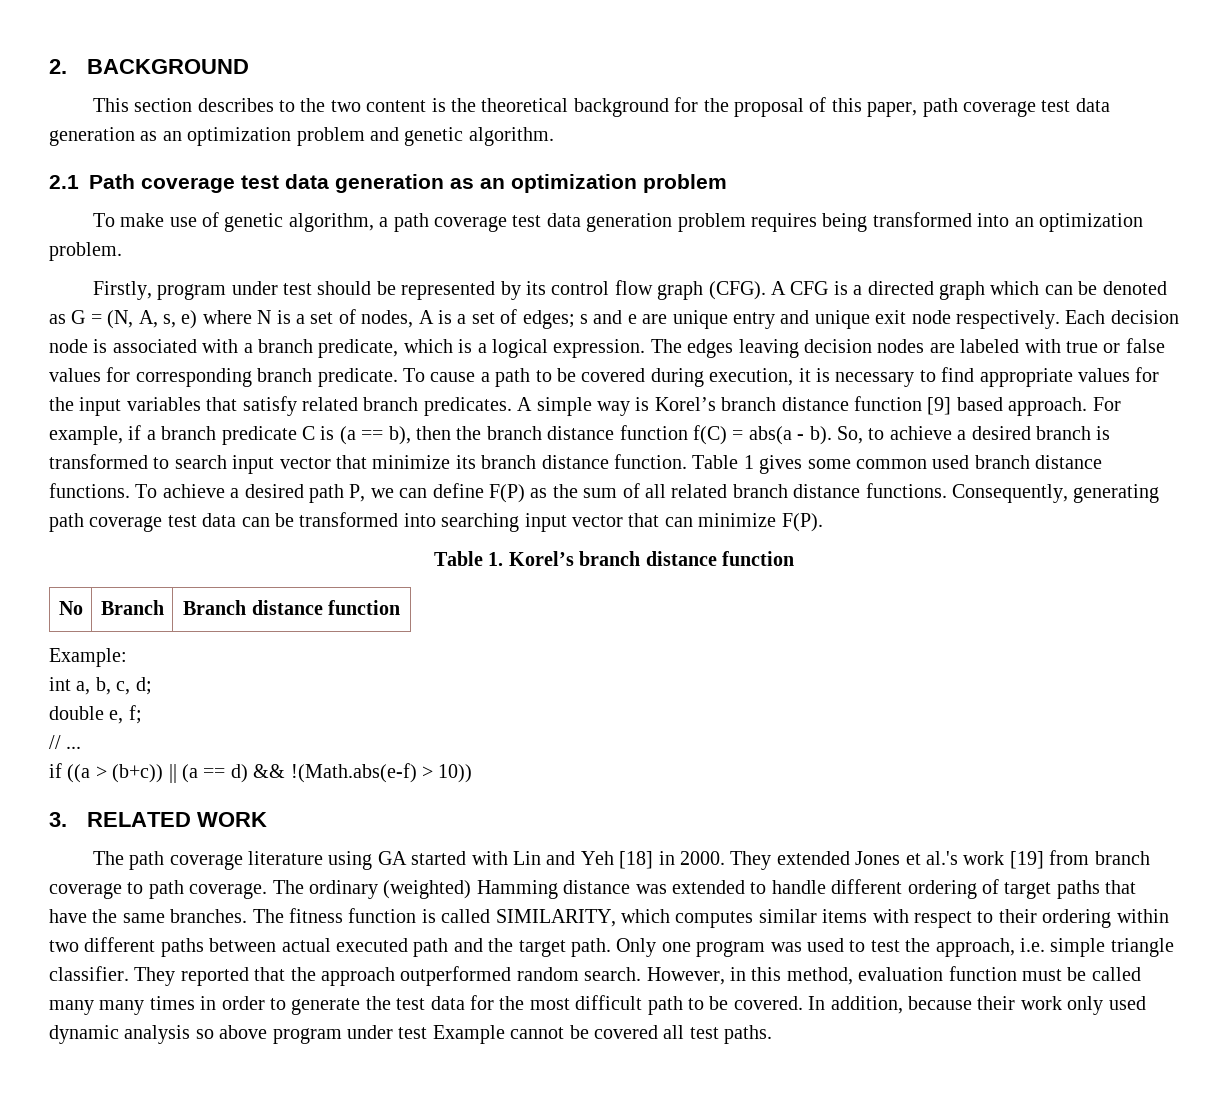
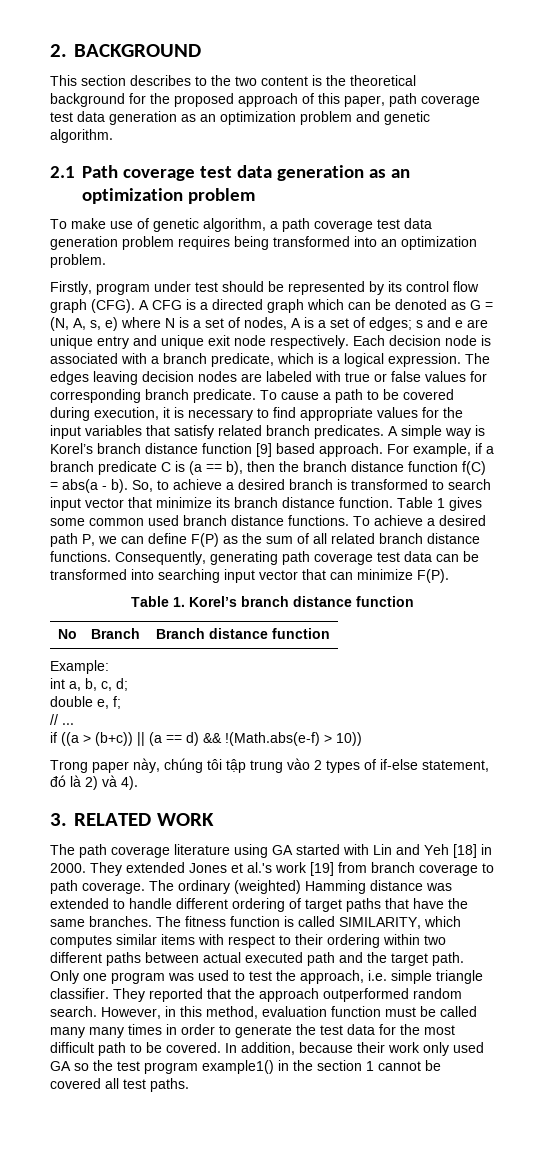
[733,98,804,117] proposal -> [174,93,298,107] proposed approach
(473, 773) none -> [50,758,489,773] [50,775,138,790] // Trong paper này, chúng tôi tập trung vào 2 types of if-else statement, đó là 2) và 4).
[49,1025,505,1044] dynamic analysis so above program under test Example -> [50,1060,374,1074] GA so the test program example1() in the section 1

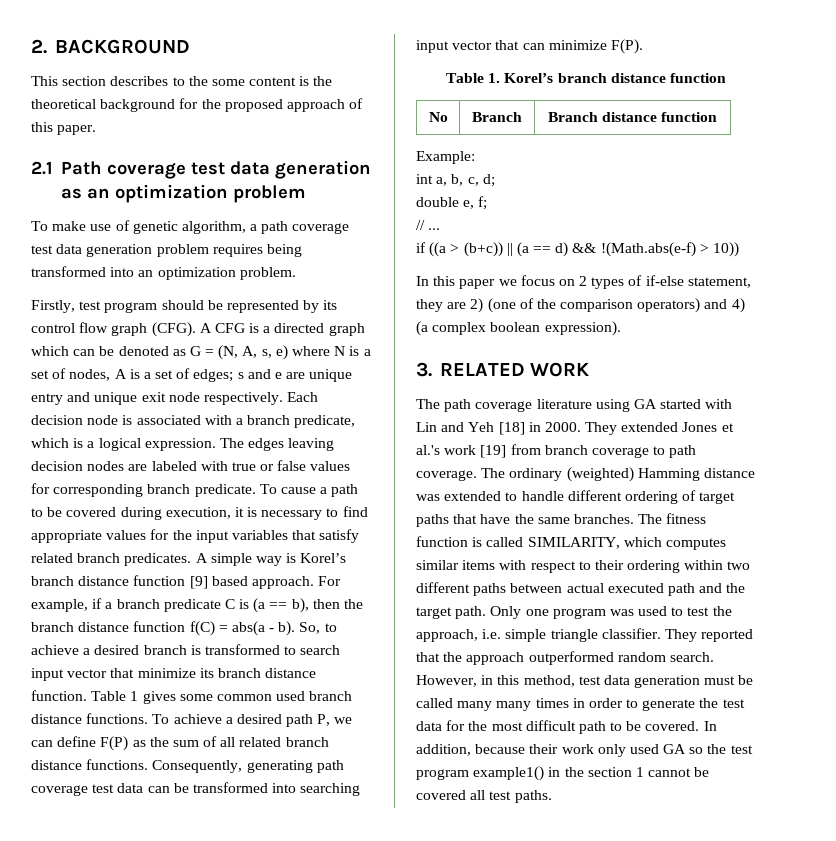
[235,76,257,86] two -> [211,79,245,86] some
[344,93,480,107] [50,111,430,125] [50,129,113,143] paper, path coverage test data generation as an optimization problem and genetic algorithm. -> [57,125,97,135] paper.
[96,281,218,295] program under test -> [79,301,158,313] test program
[50,758,310,773] Trong paper này, chúng tôi tập trung vào -> [416,275,575,289] In this paper we focus on
[50,775,138,790] đó là 2) và 4). -> [416,298,745,313] [416,321,621,336] they are 2) (one of the comparison operators) and 4) (a complex boolean expression).
[262,1006,381,1017] evaluation function -> [578,675,701,688] test data generation

